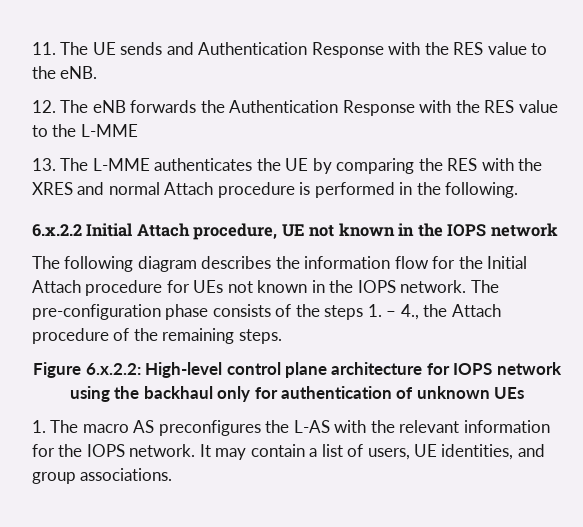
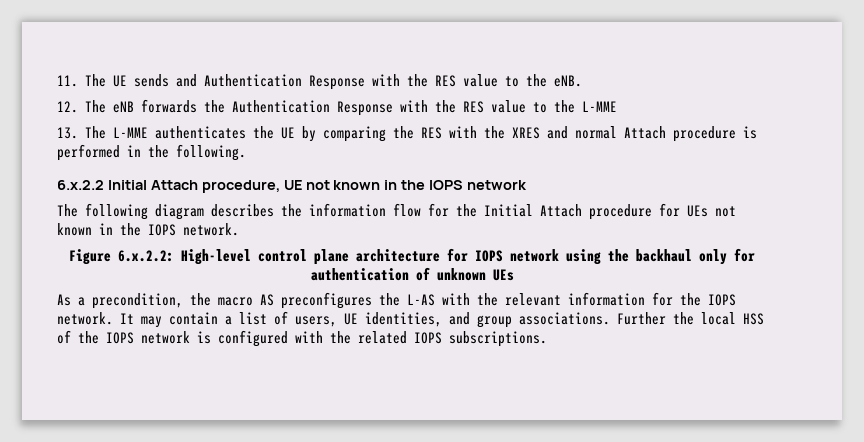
[470,280,499,293] [32,304,501,320] [32,328,282,344] The pre-configuration phase consists of the steps 1. – 4., the Attach procedure of the remaining steps. -> (239, 229) none
[32,420,79,433] 1. The -> [57,293,211,309] As a precondition, the
(173, 474) none -> [617,312,764,325] [57,330,547,347] Further the local HSS of the IOPS network is configured with the related IOPS subscriptions.

